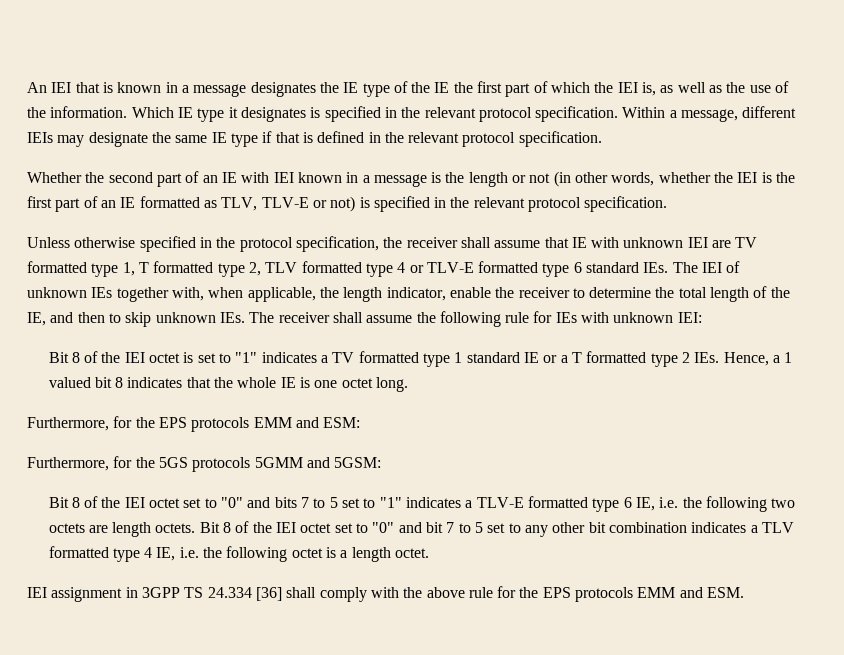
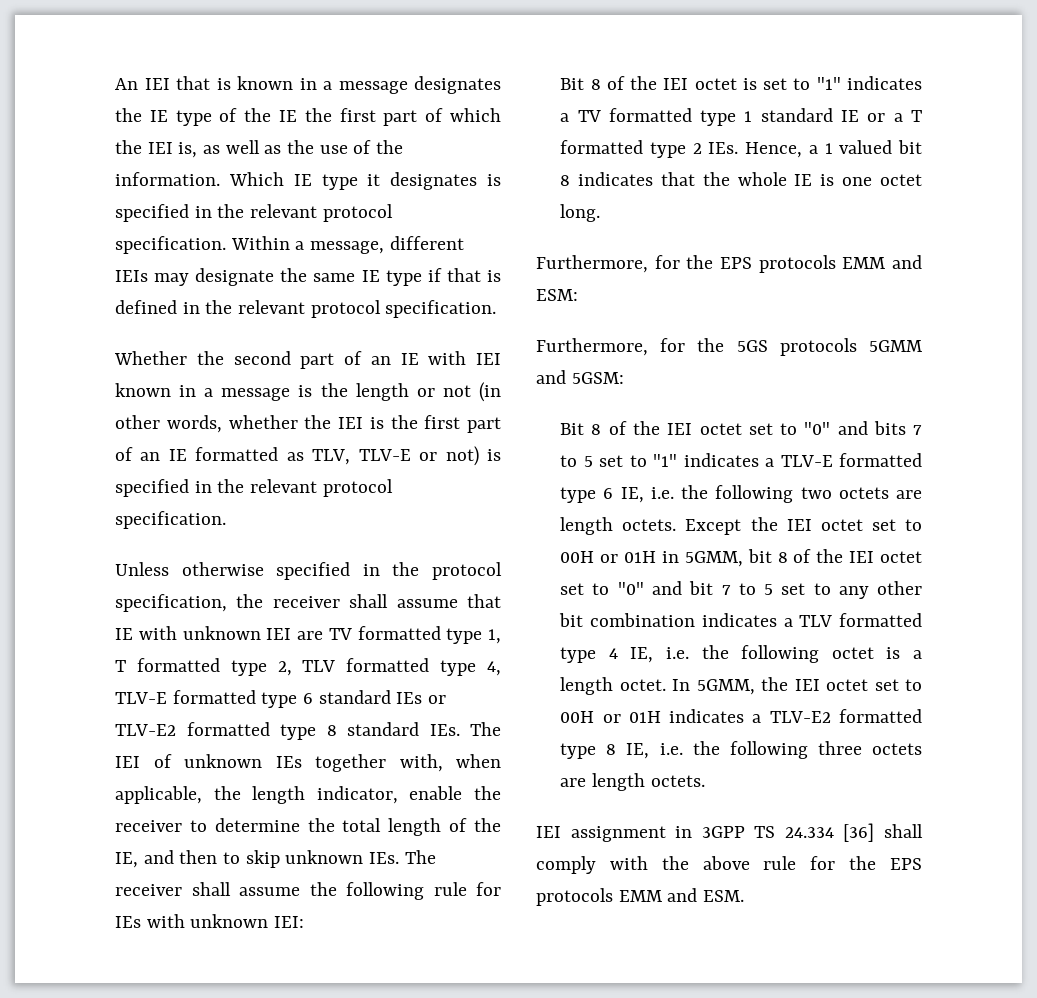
[397,262,424,273] 4 or -> [487,661,501,676] 4,
(640, 267) none -> [396,692,447,704] [115,722,419,740] IEs or TLV-E2 formatted type 8 standard
[199,522,220,533] Bit -> [685,517,922,535] [560,549,772,567] Except the IEI octet set to 00H or 01H in 5GMM, bit
(430, 553) none -> [672,677,922,695] [560,709,922,723] [560,741,922,759] [560,773,705,791] In 5GMM, the IEI octet set to 00H or 01H indicates a TLV-E2 formatted type 8 IE, i.e. the following three octets are length octets.

